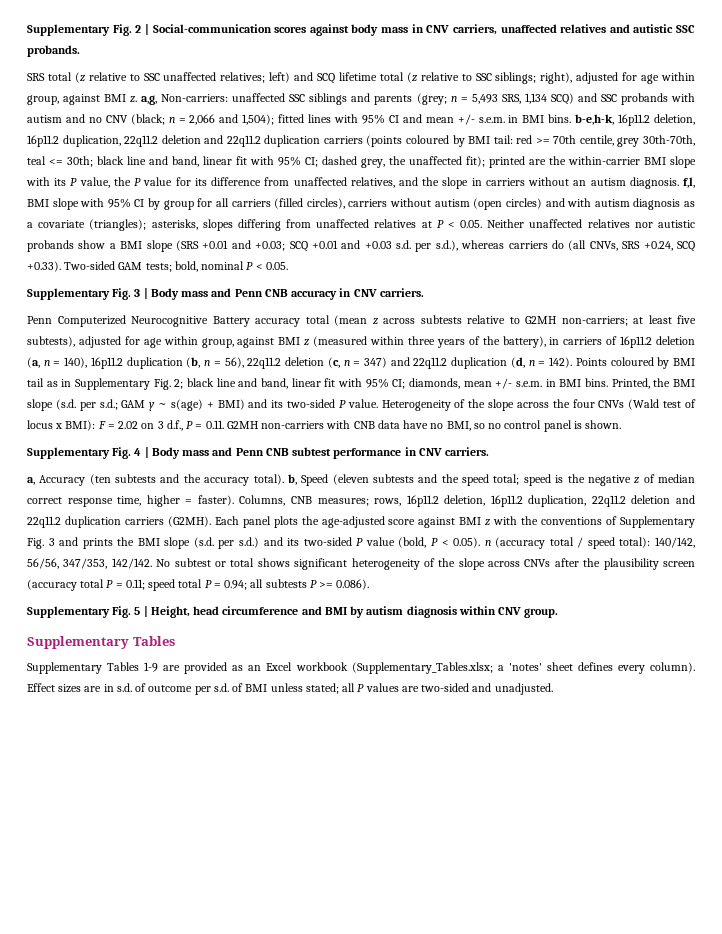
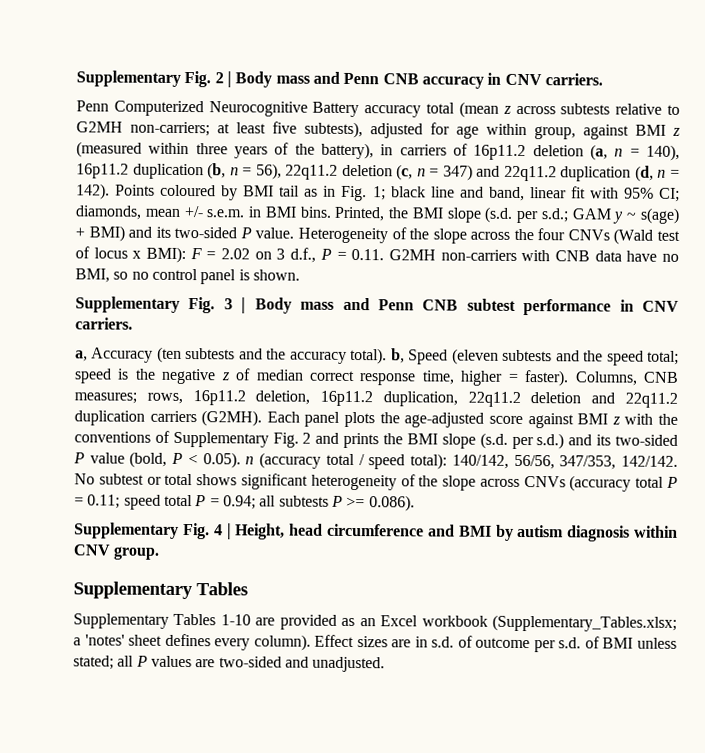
[152,24,695,36] [27,45,80,57] [27,72,695,84] [27,93,695,105] [27,114,695,126] [27,135,695,147] [27,156,696,168] [26,177,696,189] [27,198,695,210] [27,219,695,231] [27,240,695,252] [27,261,288,272] [27,288,148,300] Social-communication scores against body mass in CNV carriers, unaffected relatives and autistic SSC probands. // SRS total (z relative to SSC unaffected relatives; left) and SCQ lifetime total (z relative to SSC siblings; right), adjusted for age within group, against BMI z. a,g, Non-carriers: unaffected SSC siblings and parents (grey; n = 5,493 SRS, 1,134 SCQ) and SSC probands with autism and no CNV (black; n = 2,066 and 1,504); fitted lines with 95% CI and mean +/- s.e.m. in BMI bins. b-e,h-k, 16p11.2 deletion, 16p11.2 duplication, 22q11.2 deletion and 22q11.2 duplication carriers (points coloured by BMI tail: red >= 70th centile, grey 30th-70th, teal <= 30th; black line and band, linear fit with 95% CI; dashed grey, the unaffected fit); printed are the within-carrier BMI slope with its P value, the P value for its difference from unaffected relatives, and the slope in carriers without an autism diagnosis. f,l, BMI slope with 95% CI by group for all carriers (filled circles), carriers without autism (open circles) and with autism diagnosis as a covariate (triangles); asterisks, slopes differing from unaffected relatives at P < 0.05. Neither unaffected relatives nor autistic probands show a BMI slope (SRS +0.01 and +0.03; SCQ +0.01 and +0.03 s.d. per s.d.), whereas carriers do (all CNVs, SRS +0.24, SCQ +0.33). Two-sided GAM tests; bold, nominal P < 0.05. // Supplementary Fig. 3 | -> (232, 79) none
[75,378,184,390] Supplementary Fig. 2; -> [341,185,386,202] Fig. 1;
[134,448,142,456] 4 -> [223,298,233,310] 3
[48,538,55,546] 3 -> [302,432,312,444] 2
[554,558,696,570] after the plausibility screen -> (566, 482) none
[134,607,141,615] 5 -> [213,524,223,536] 4
[144,662,159,672] 1-9 -> [220,614,251,626] 1-10

